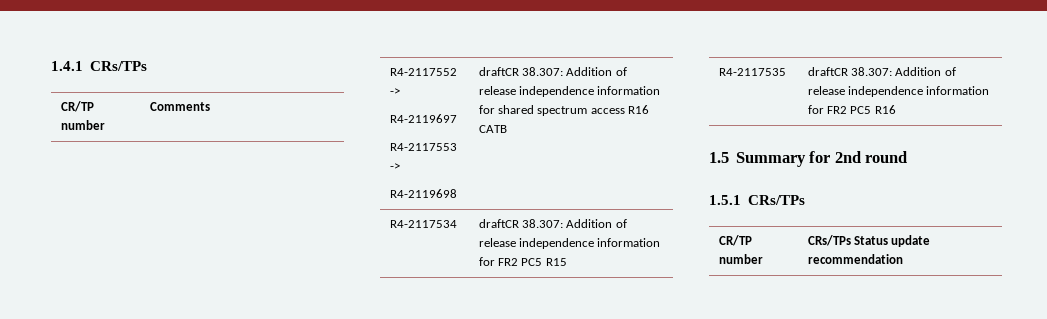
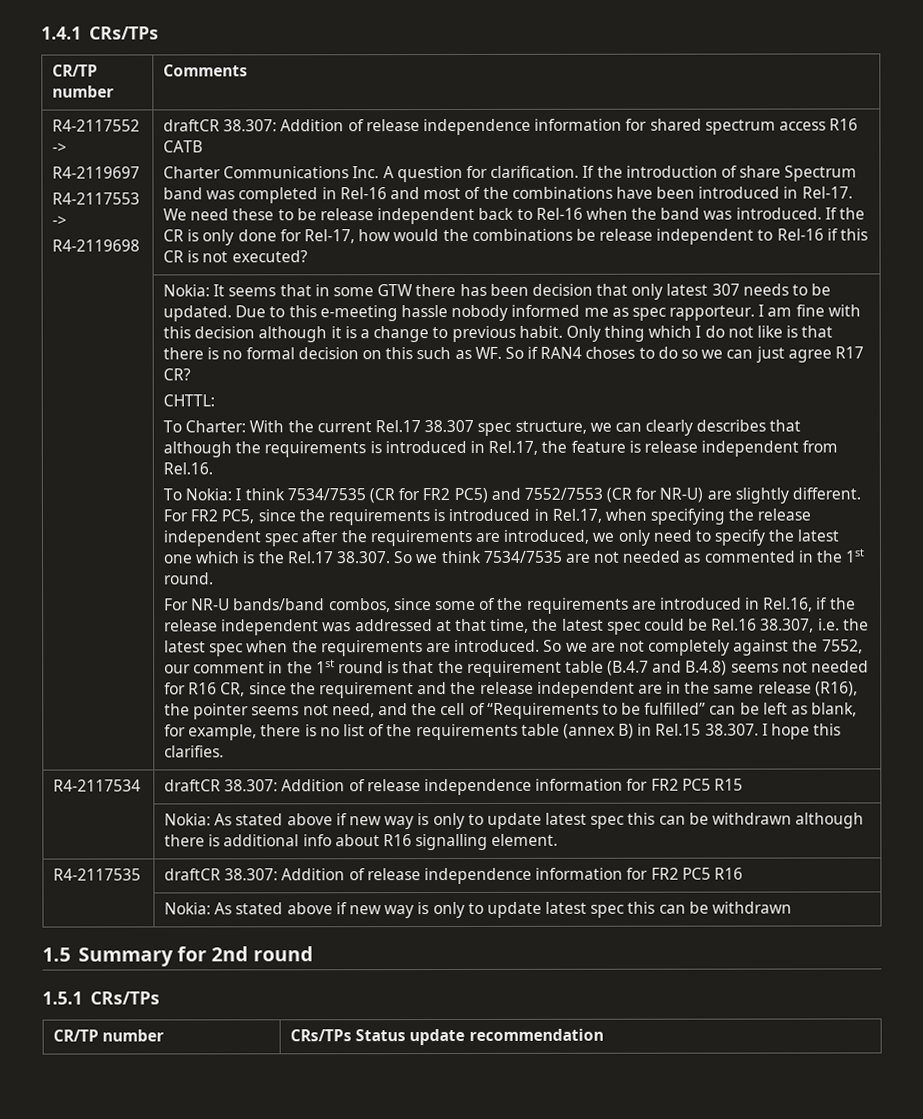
(507, 129) none -> [163,165,858,183] [163,186,853,204] [163,207,866,225] [163,228,869,246] [163,250,308,263] [163,283,832,300] [163,304,861,322] [163,325,834,343] [163,346,864,363] [163,368,192,381] [163,394,216,407] [163,419,802,436] [163,440,839,458] [163,462,214,475] [163,487,862,504] [163,508,812,526] [163,529,840,547] [163,548,866,564] [164,572,215,585] [164,597,856,614] [164,618,869,636] [164,639,863,657] [164,659,870,677] [164,681,858,699] [164,702,858,720] [164,723,842,741] [164,745,225,758] // Charter Communications Inc. A question for clarification. If the introduction of share Spectrum band was completed in Rel-16 and most of the combinations have been introduced in Rel-17. We need these to be release independent back to Rel-16 when the band was introduced. If the CR is only done for Rel-17, how would the combinations be release independent to Rel-16 if this CR is not executed? // | Nokia: It seems that in some GTW there has been decision that only latest 307 needs to be updated. Due to this e-meeting hassle nobody informed me as spec rapporteur. I am fine with this decision although it is a change to previous habit. Only thing which I do not like is that there is no formal decision on this such as WF. So if RAN4 choses to do so we can just agree R17 CR? // CHTTL: // To Charter: With the current Rel.17 38.307 spec structure, we can clearly describes that although the requirements is introduced in Rel.17, the feature is release independent from Rel.16. // To Nokia: I think 7534/7535 (CR for FR2 PC5) and 7552/7553 (CR for NR-U) are slightly different. For FR2 PC5, since the requirements is introduced in Rel.17, when specifying the release independent spec after the requirements are introduced, we only need to specify the latest one which is the Rel.17 38.307. So we think 7534/7535 are not needed as commented in the 1st round. // For NR-U bands/band combos, since some of the requirements are introduced in Rel.16, if the release independent was addressed at that time, the latest spec could be Rel.16 38.307, i.e. the latest spec when the requirements are introduced. So we are not completely against the 7552, our comment in the 1st round is that the requirement table (B.4.7 and B.4.8) seems not needed for R16 CR, since the requirement and the release independent are in the same release (R16), the pointer seems not need, and the cell of “Requirements to be fulfilled” can be left as blank, for example, there is no list of the requirements table (annex B) in Rel.15 38.307. I hope this clarifies.
(567, 262) none -> [164,812,865,830] [164,833,559,851] // | Nokia: As stated above if new way is only to update latest spec this can be withdrawn although there is additional info about R16 signalling element.
(896, 109) none -> [164,901,793,919] // | Nokia: As stated above if new way is only to update latest spec this can be withdrawn

